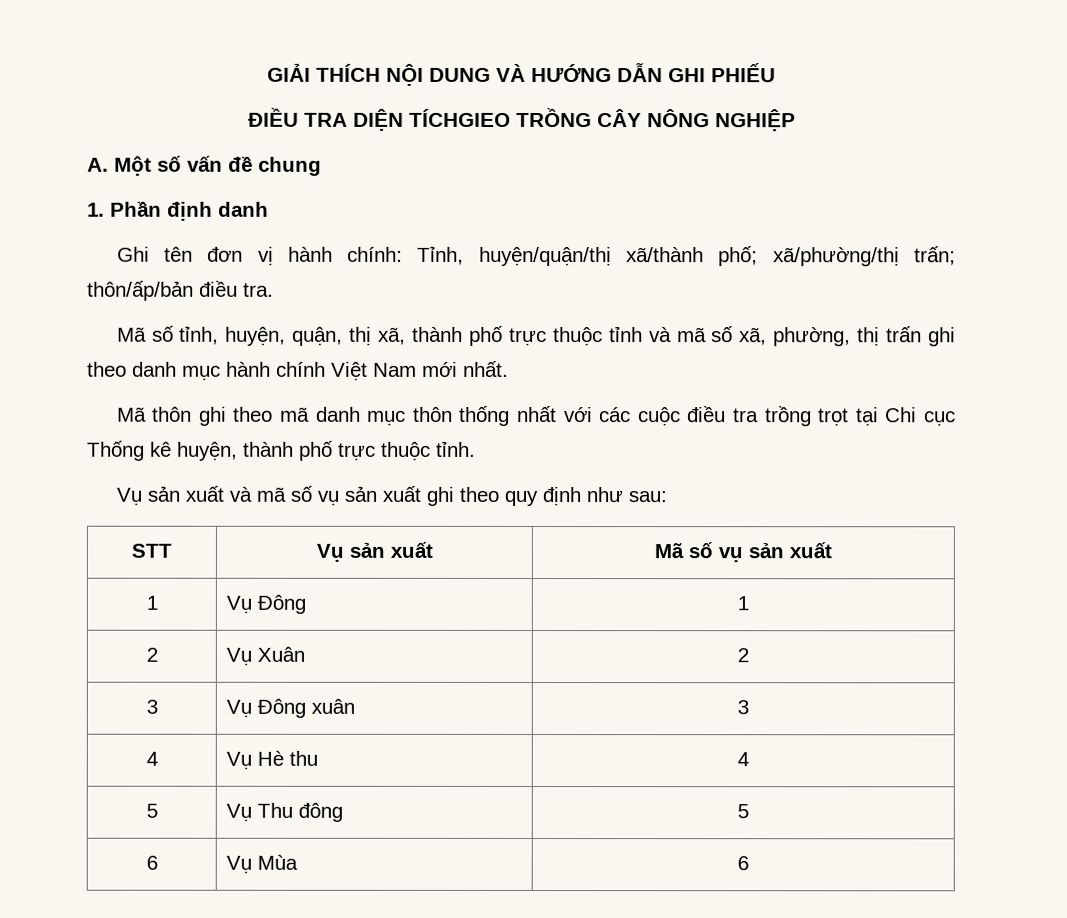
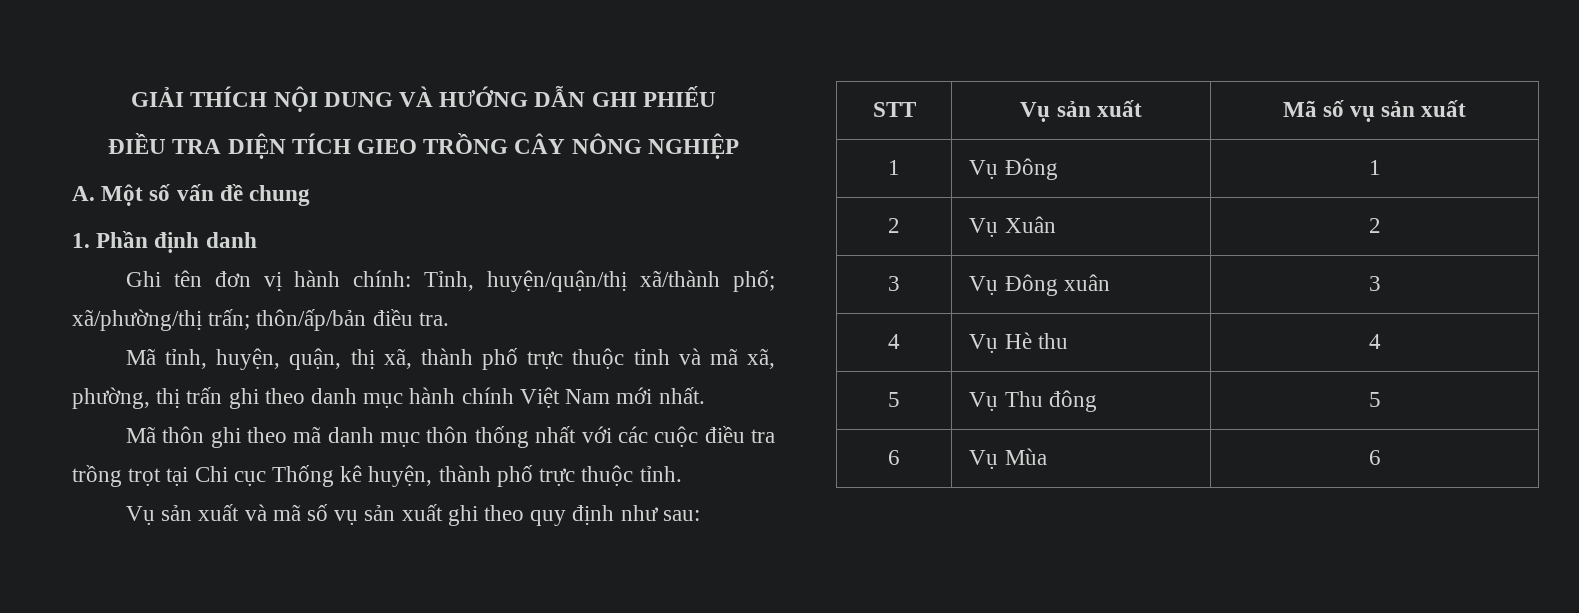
[408,108,511,127] TÍCHGIEO -> [291,133,417,154] TÍCH GIEO
[151,325,174,342] số -> (156, 356) none
[711,326,734,343] số -> (738, 356) none

